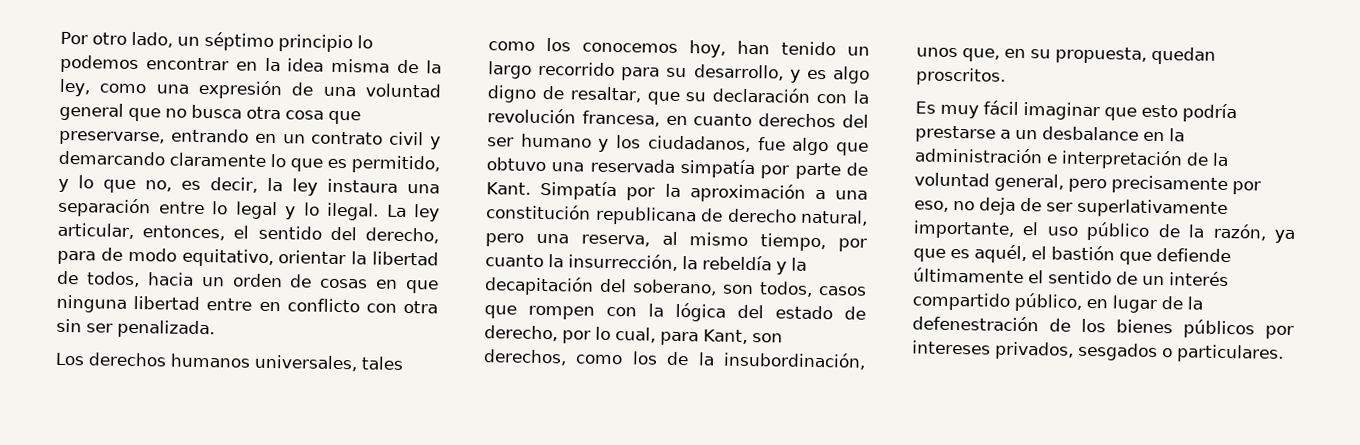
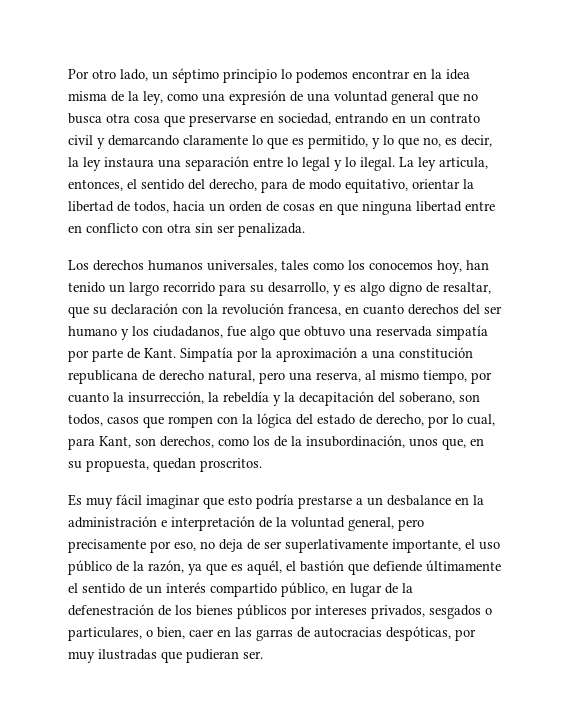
[59,130,165,146] preservarse, -> [189,113,331,127] preservarse en sociedad,
[57,222,134,239] articular, -> [439,157,488,169] articula,
[1177,344,1284,363] particulares. -> [68,626,476,641] [68,649,263,663] particulares, o bien, caer en las garras de autocracias despóticas, por muy ilustradas que pudieran ser.

